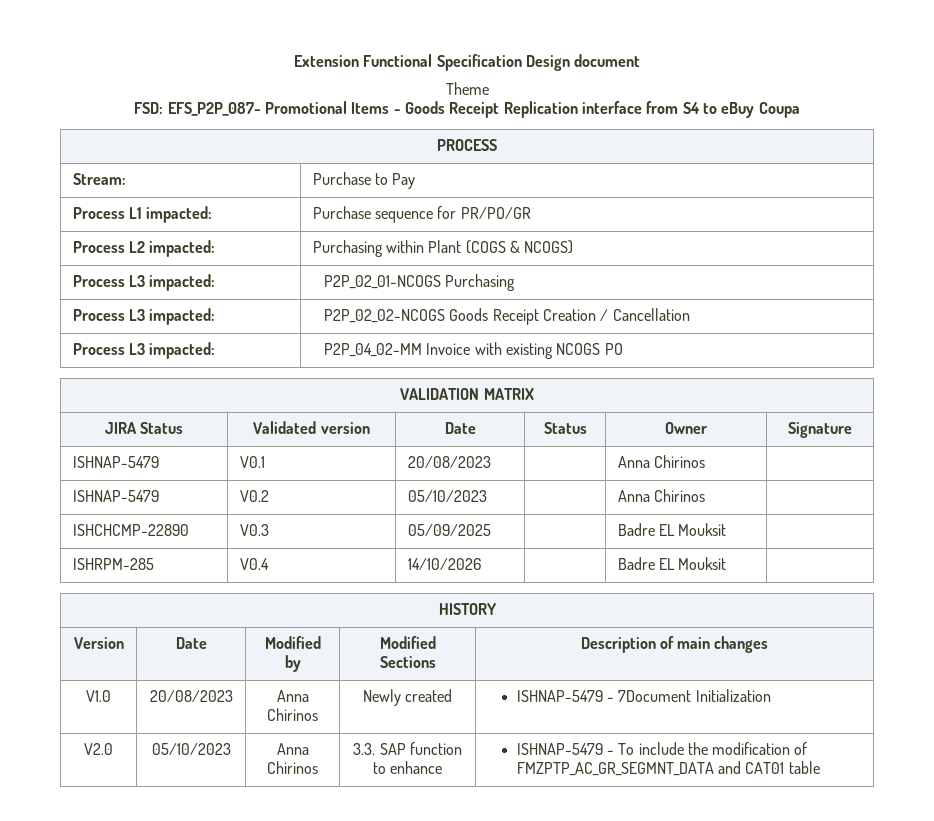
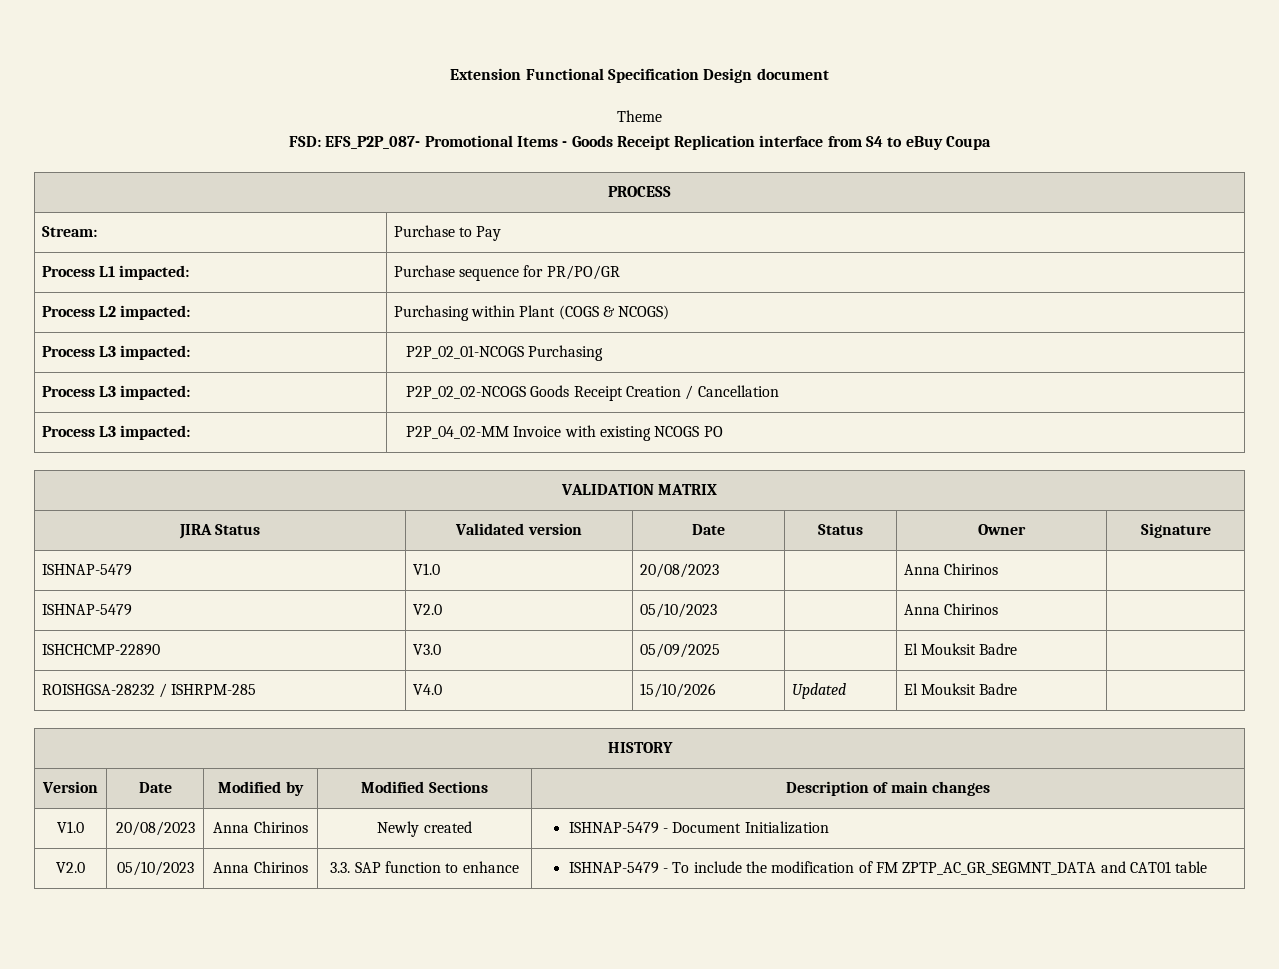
[239,456,265,468] V0.1 -> [412,563,440,575] V1.0
[239,490,269,502] V0.2 -> [412,604,442,615] V2.0
[239,524,269,536] V0.3 -> [412,644,441,655] V3.0
[617,523,727,536] Badre EL Mouksit | // -> [903,643,1018,655] [41,683,167,698] El Mouksit Badre | // ROISHGSA-28232 /
[239,558,269,570] [407,558,481,570] [617,557,727,570] V0.4 | 14/10/2026 | | Badre EL Mouksit -> [412,684,442,695] [639,683,716,698] [791,683,846,699] [903,683,1018,695] V4.0 | 15/10/2026 | Updated | El Mouksit Badre
[618,690,692,702] 7Document -> [672,822,742,833] Document
[516,762,714,776] FMZPTP_AC_GR_SEGMNT_DATA -> [875,862,1097,875] FM ZPTP_AC_GR_SEGMNT_DATA

